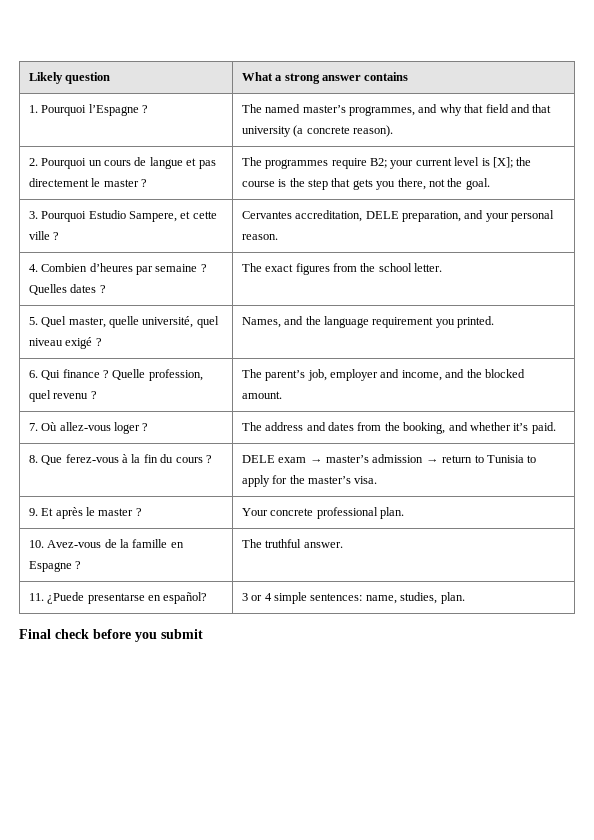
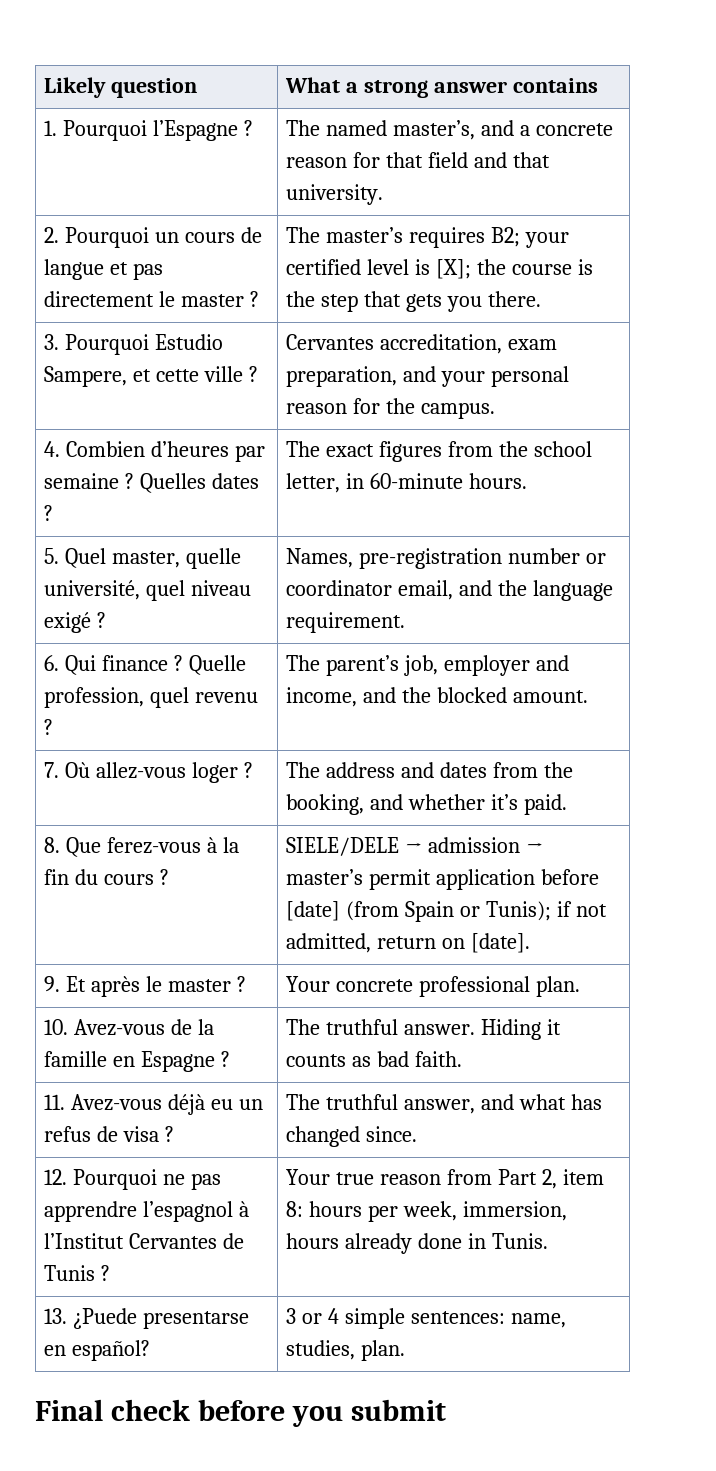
[302,104,552,116] [241,125,394,137] master’s programmes, and why that field and that university (a concrete reason). -> [393,120,614,140] [286,152,551,168] [286,184,384,205] master’s, and a concrete reason for that field and that university.
[265,158,367,169] programmes require -> [326,227,486,248] master’s requires
[415,158,452,166] current -> [286,259,362,275] certified
[397,178,490,190] there, not the goal. -> [488,291,542,307] there.
[365,211,399,219] DELE -> [508,339,558,350] exam
[241,234,278,240] reason. -> [286,398,496,419] reason for the campus.
[414,263,443,272] letter. -> [286,473,528,493] letter, in 60-minute hours.
[284,316,495,328] and the language requirement you printed. -> [359,548,607,569] [286,580,614,601] [286,612,406,633] pre-registration number or coordinator email, and the language requirement.
[241,454,537,463] [241,475,378,487] DELE exam → master’s admission → return to Tunisia to apply for the master’s visa. -> [286,837,544,856] [286,869,600,890] [286,901,608,922] [286,933,531,953] SIELE/DELE → admission → master’s permit application before [date] (from Spain or Tunis); if not admitted, return on [date].
[28,593,44,601] // 11. -> [481,1019,562,1040] [286,1051,463,1067] [44,1094,264,1115] [44,1126,175,1142] [286,1094,603,1114] [286,1126,418,1147] [44,1169,222,1190] [44,1201,250,1222] [44,1233,245,1249] [44,1265,111,1281] [286,1169,605,1189] [286,1201,568,1222] [286,1233,549,1254] [44,1308,68,1324] Hiding it counts as bad faith. // 11. Avez-vous déjà eu un refus de visa ? | The truthful answer, and what has changed since. // 12. Pourquoi ne pas apprendre l’espagnol à l’Institut Cervantes de Tunis ? | Your true reason from Part 2, item 8: hours per week, immersion, hours already done in Tunis. // 13.

